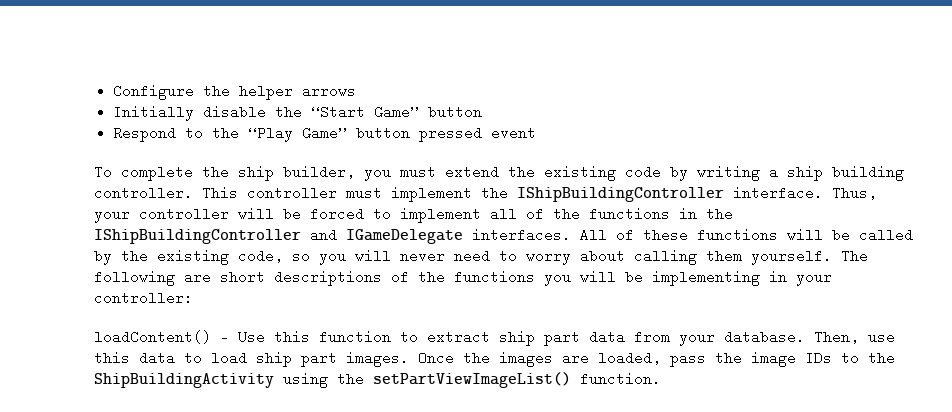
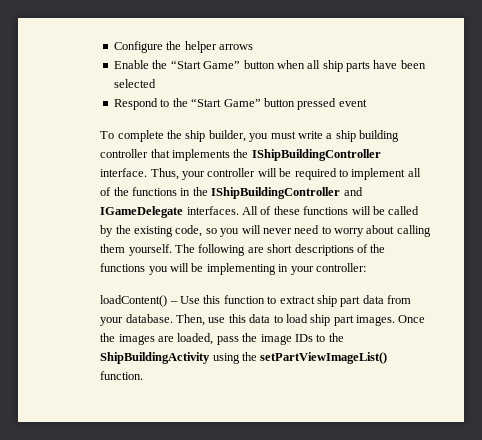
[112,105,482,121] Initially disable the “Start Game” button -> [114,60,426,72] [114,79,157,88] Enable the “Start Game” button when all ship parts have been selected
[247,126,293,142] “Play -> [191,98,222,107] “Start
[445,165,905,181] [94,186,473,202] extend the existing code by writing a ship building controller. This controller must implement -> [297,130,400,142] [100,149,231,161] write a ship building controller that implements
[310,207,365,221] forced -> [294,168,337,180] required

